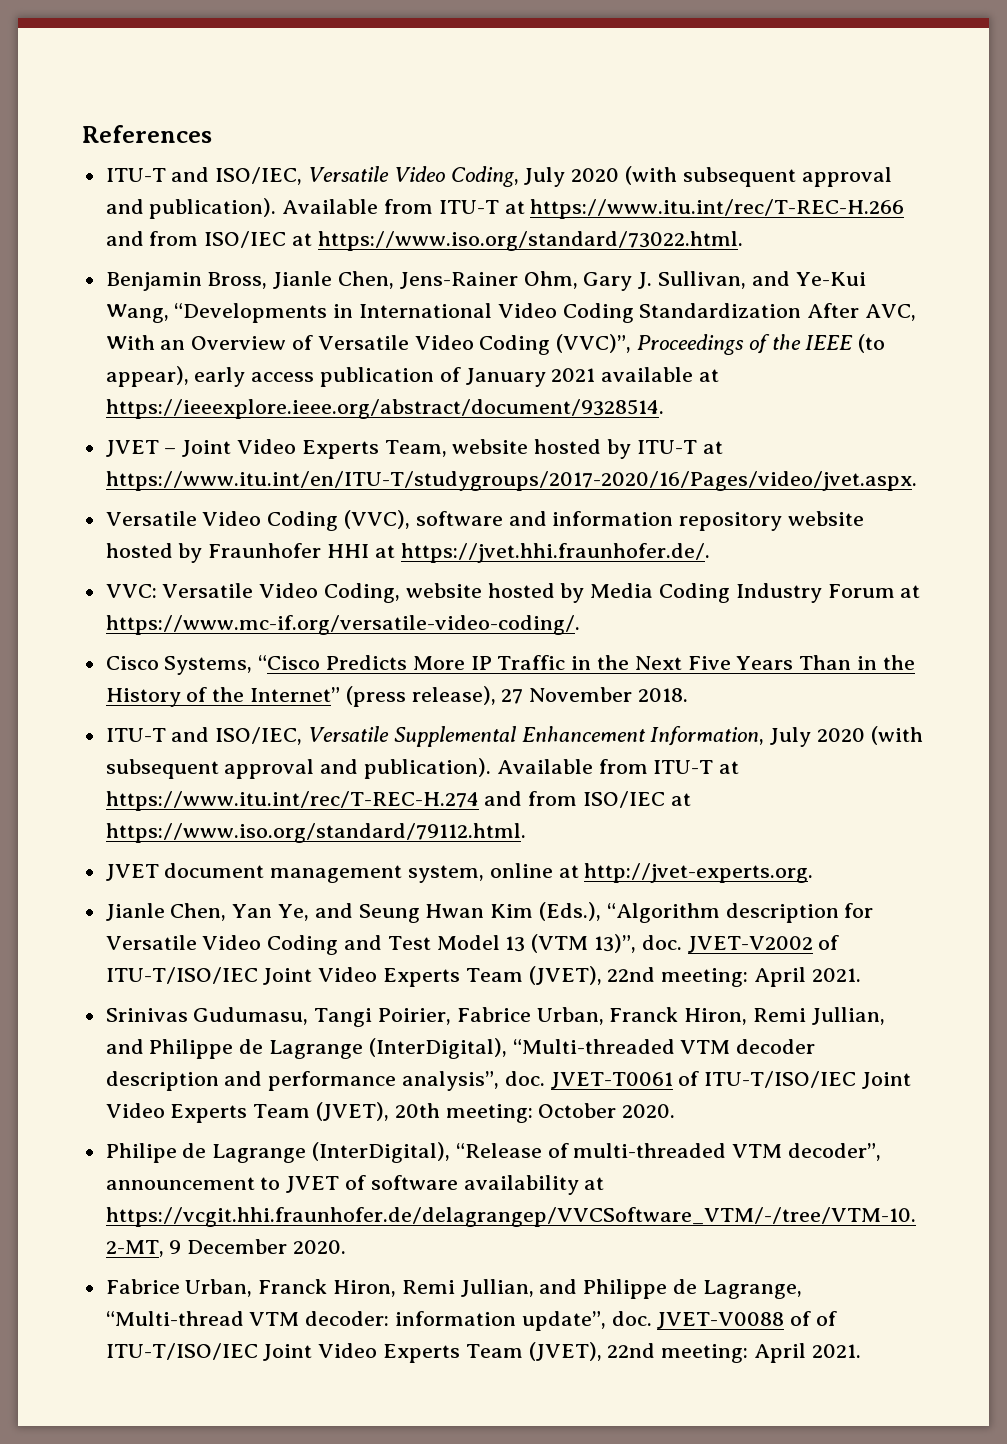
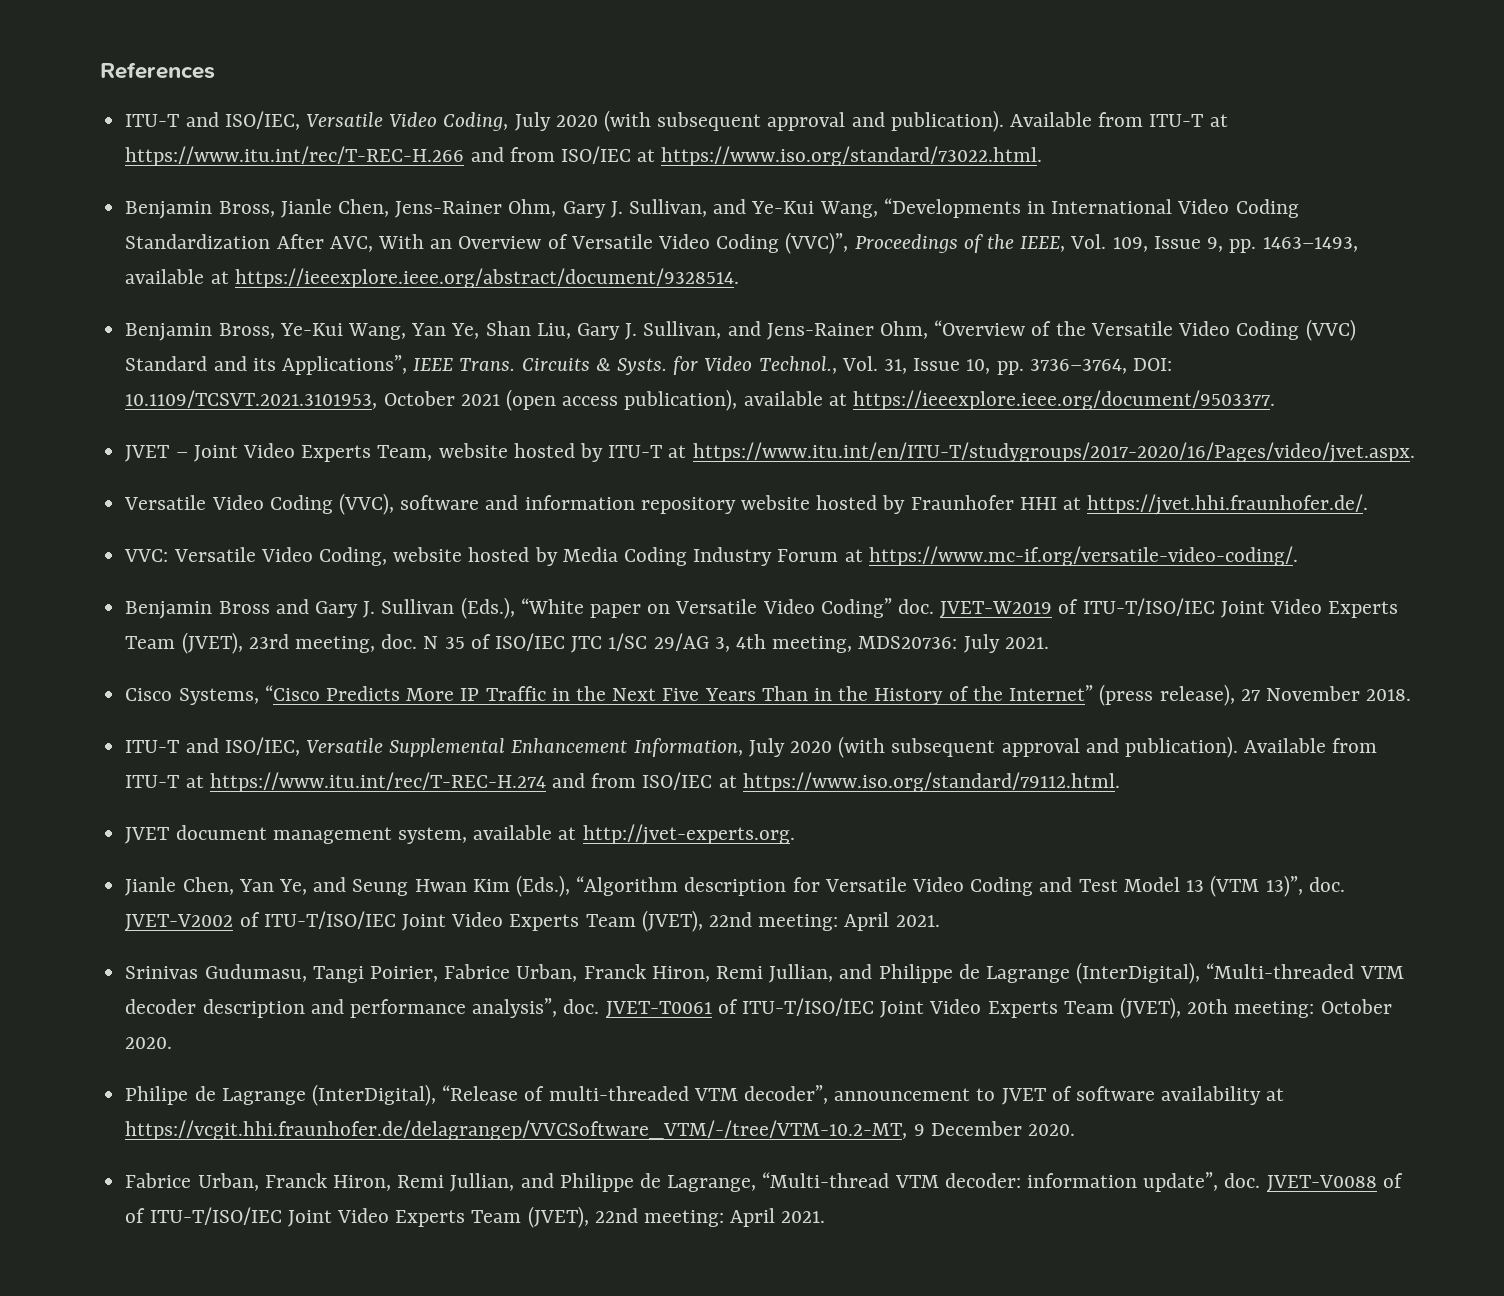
[805,334,886,353] [105,366,720,387] [105,399,664,419] IEEE (to appear), early access publication of January 2021 available at https://ieeexplore.ieee.org/abstract/document/9328514. -> [1020,234,1358,253] [125,268,739,288] [125,319,1356,341] [125,355,1173,375] [125,389,1275,411] IEEE, Vol. 109, Issue 9, pp. 1463–1493, available at https://ieeexplore.ieee.org/abstract/document/9328514. // Benjamin Bross, Ye-Kui Wang, Yan Ye, Shan Liu, Gary J. Sullivan, and Jens-Rainer Ohm, “Overview of the Versatile Video Coding (VVC) Standard and its Applications”, IEEE Trans. Circuits & Systs. for Video Technol., Vol. 31, Issue 10, pp. 3736–3764, DOI: 10.1109/TCSVT.2021.3101953, October 2021 (open access publication), available at https://ieeexplore.ieee.org/document/9503377.
(580, 625) none -> [125,597,1399,619] [125,632,1049,654] // Benjamin Bross and Gary J. Sullivan (Eds.), “White paper on Versatile Video Coding” doc. JVET-W2019 of ITU-T/ISO/IEC Joint Video Experts Team (JVET), 23rd meeting, doc. N 35 of ISO/IEC JTC 1/SC 29/AG 3, 4th meeting, MDS20736: July 2021.
[489,863,553,878] online -> [473,825,553,840] available

